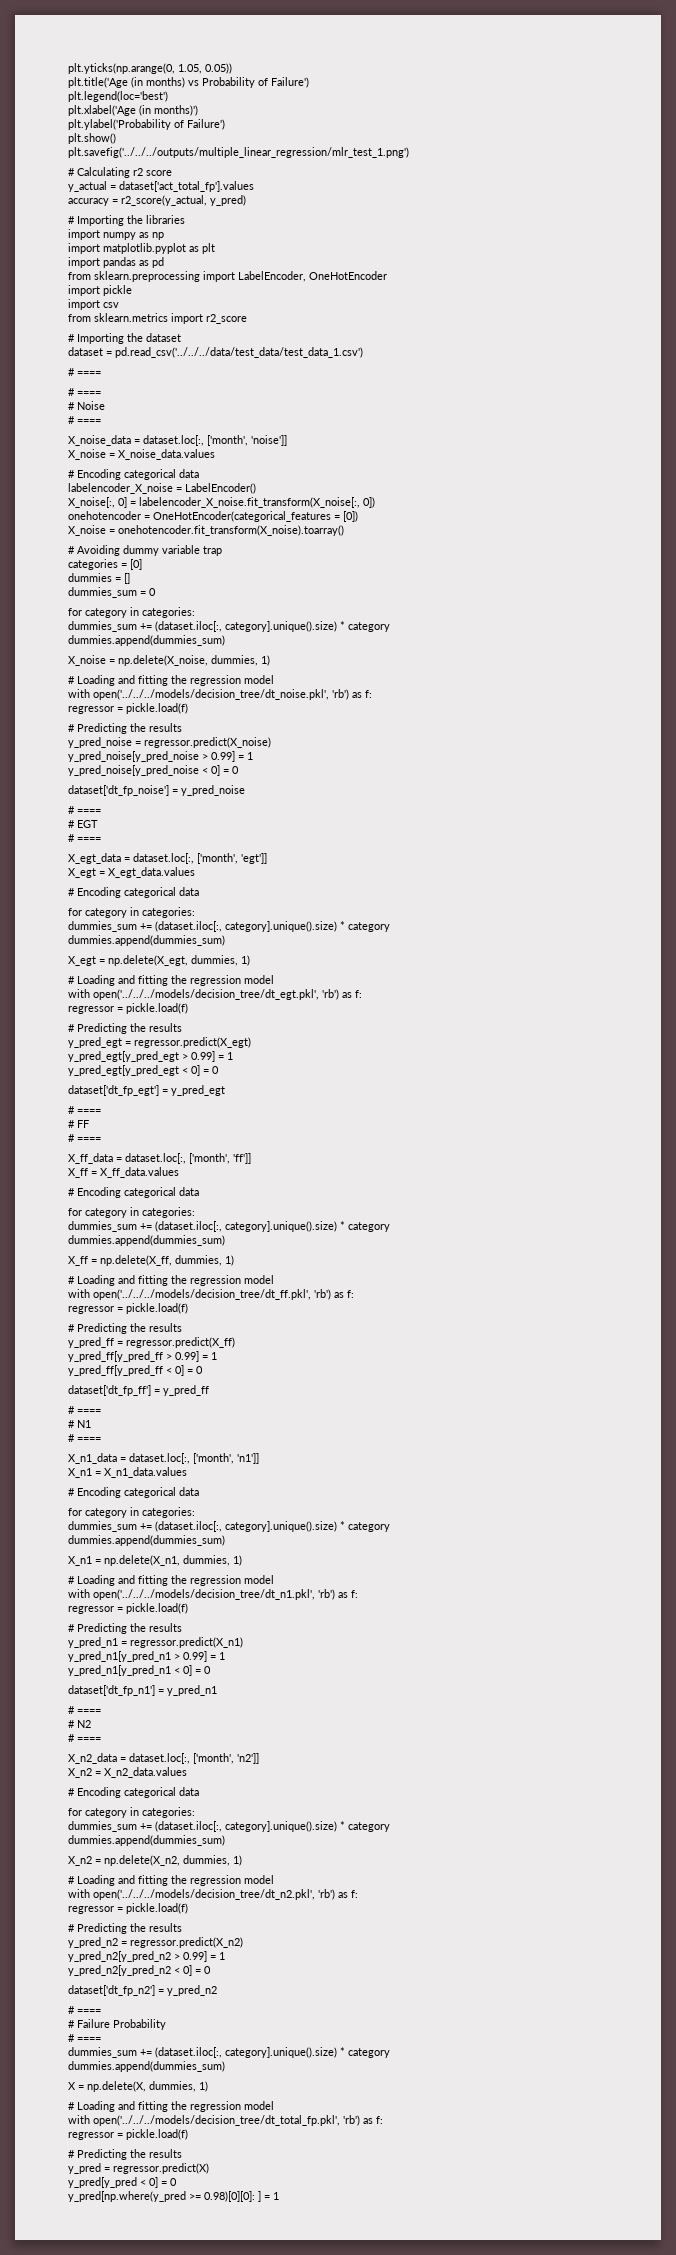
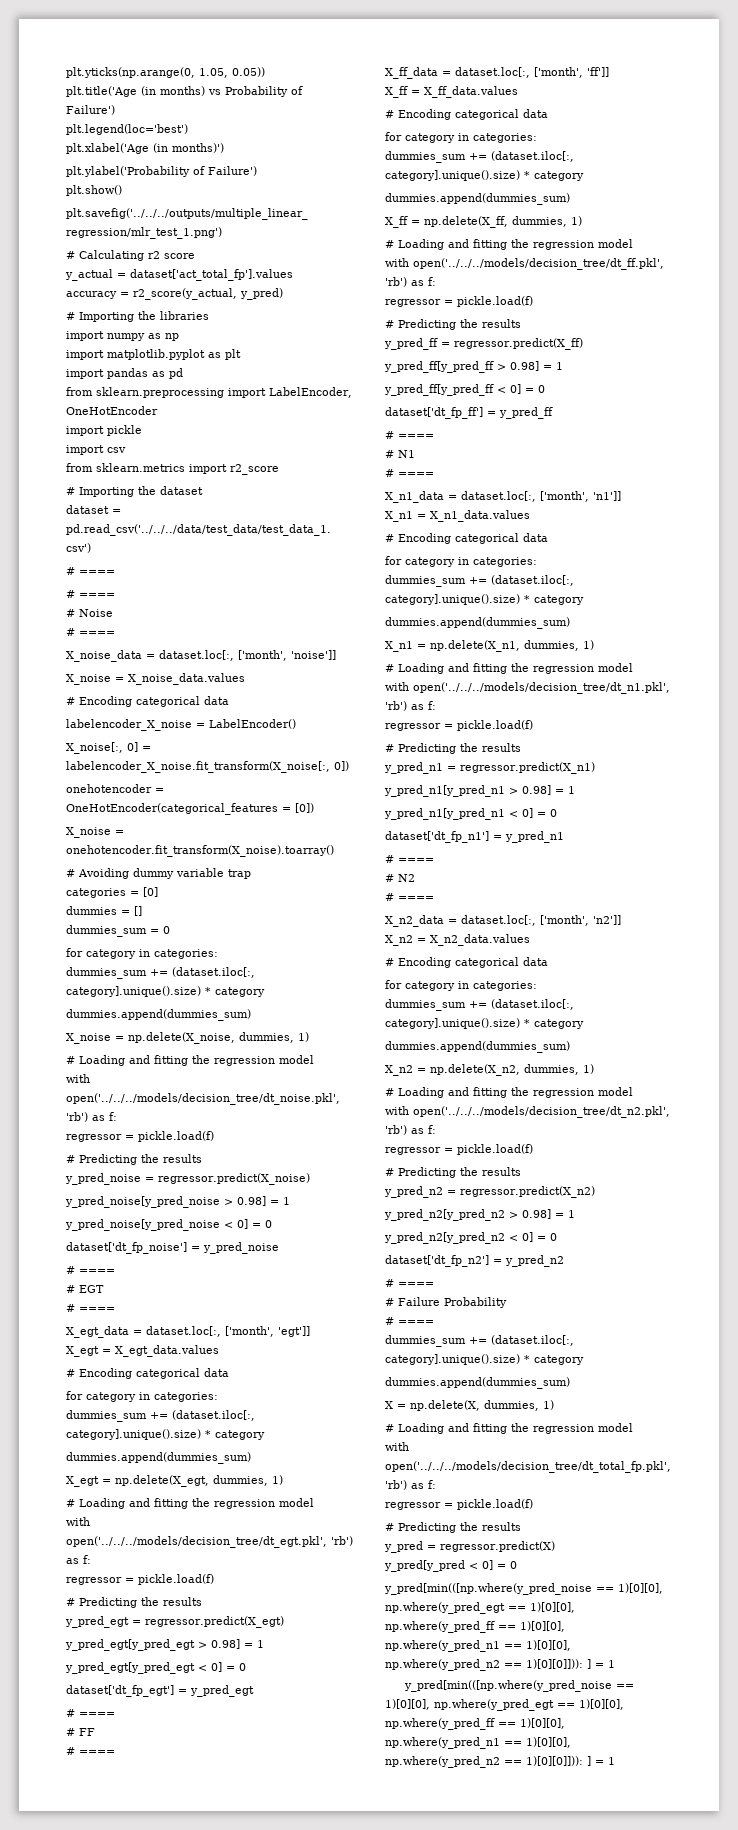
[211,751,235,762] 0.99] -> [237,1196,266,1206] 0.98]
[191,1051,215,1062] 0.99] -> [211,1639,240,1649] 0.98]
[175,1351,199,1362] 0.99] -> [510,361,539,371] 0.98]
[183,1651,207,1662] 0.99] -> [522,785,551,795] 0.98]
[183,1951,207,1962] 0.99] -> [522,1209,551,1219] 0.98]
[68,2191,255,2202] y_pred[np.where(y_pred >= 0.98)[0][0]: -> [384,1583,663,1595] [385,1602,575,1614] [385,1621,565,1633] [385,1640,571,1652] [385,1659,615,1671] [404,1680,635,1692] [385,1699,624,1711] [385,1718,565,1730] [385,1737,571,1749] [385,1756,583,1768] y_pred[min(([np.where(y_pred_noise == 1)[0][0], np.where(y_pred_egt == 1)[0][0], np.where(y_pred_ff == 1)[0][0], np.where(y_pred_n1 == 1)[0][0], np.where(y_pred_n2 == 1)[0][0]])): ] = 1 // y_pred[min(([np.where(y_pred_noise == 1)[0][0], np.where(y_pred_egt == 1)[0][0], np.where(y_pred_ff == 1)[0][0], np.where(y_pred_n1 == 1)[0][0], np.where(y_pred_n2 == 1)[0][0]])):

